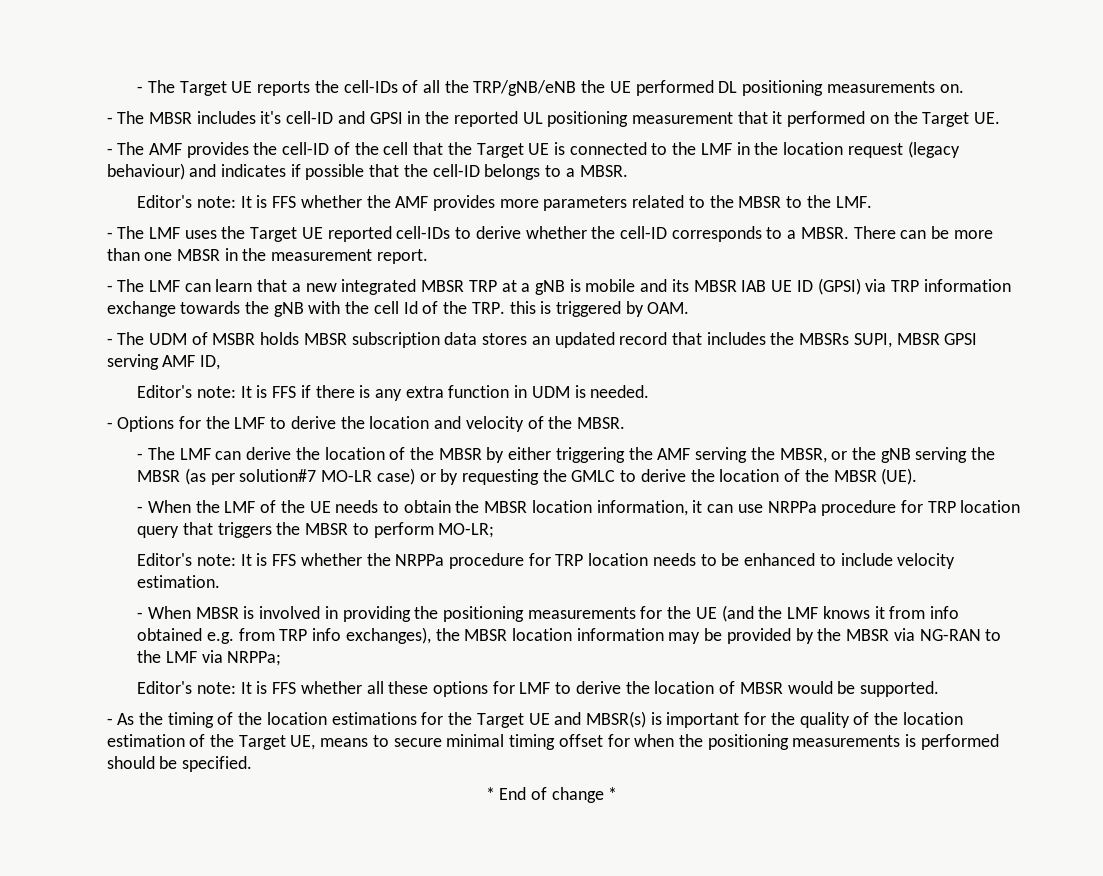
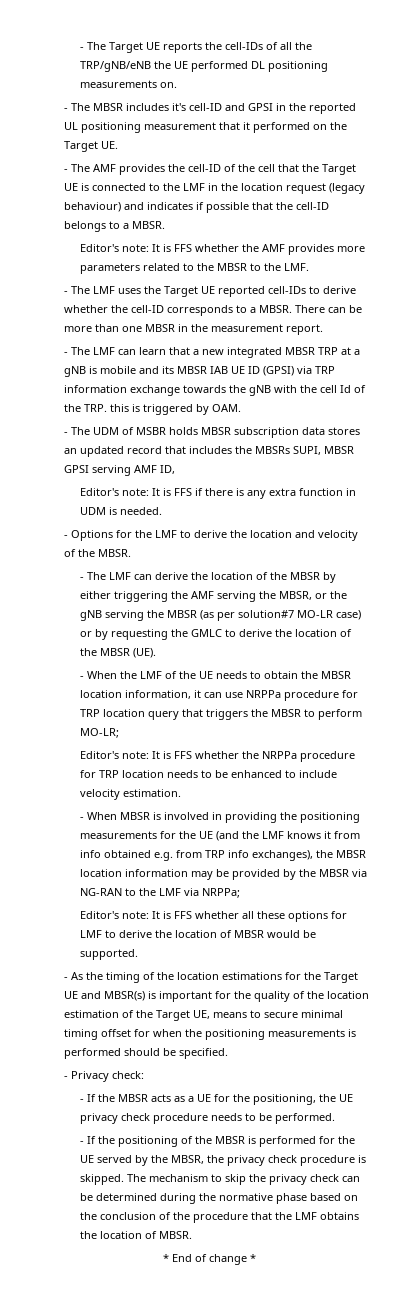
(253, 764) none -> [64,1071,145,1082] [80,1094,354,1105] [80,1113,336,1124] [80,1136,356,1147] [80,1155,367,1166] [80,1174,361,1185] [80,1193,359,1204] [80,1212,360,1223] [80,1231,193,1239] // - Privacy check: // - If the MBSR acts as a UE for the positioning, the UE privacy check procedure needs to be performed. // - If the positioning of the MBSR is performed for the UE served by the MBSR, the privacy check procedure is skipped. The mechanism to skip the privacy check can be determined during the normative phase based on the conclusion of the procedure that the LMF obtains the location of MBSR.

